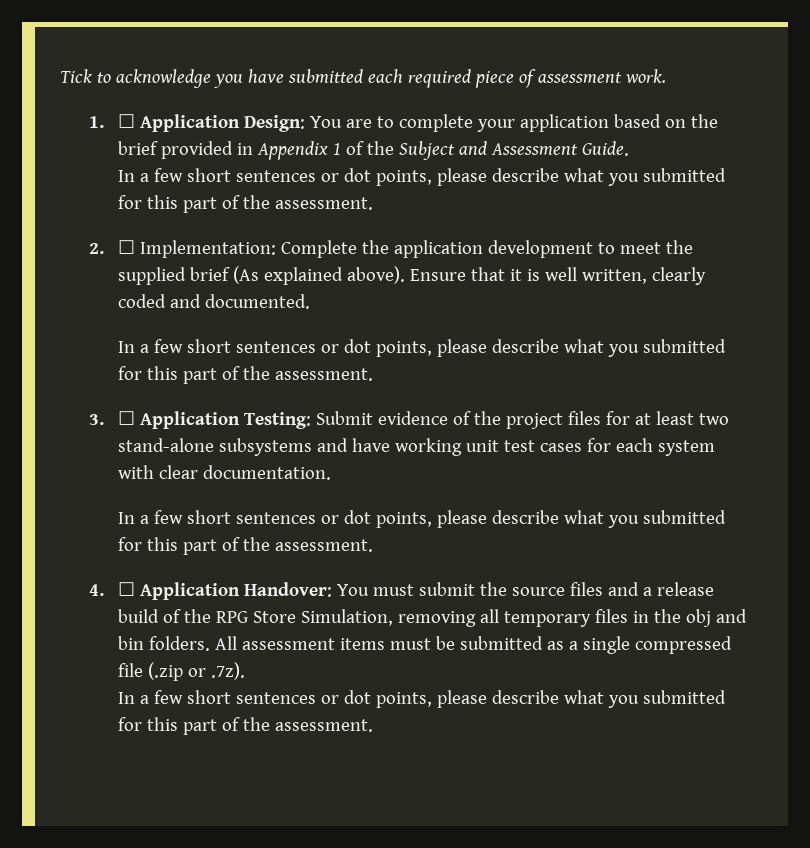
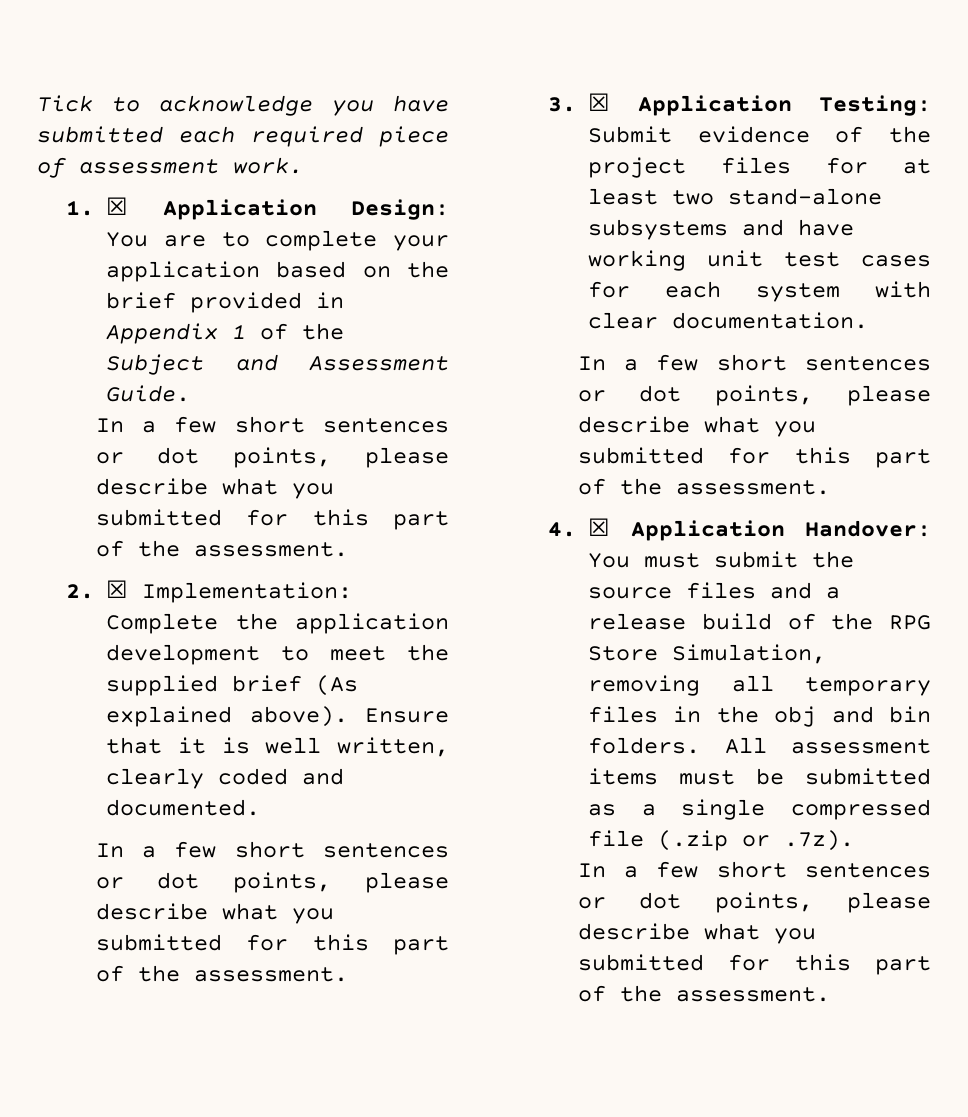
[118,114,136,128] ☐ -> [106,197,129,215] ☒
[118,240,136,254] ☐ -> [106,580,129,598] ☒
[118,411,136,425] ☐ -> [588,93,611,111] ☒
[118,582,136,596] ☐ -> [588,518,611,536] ☒

